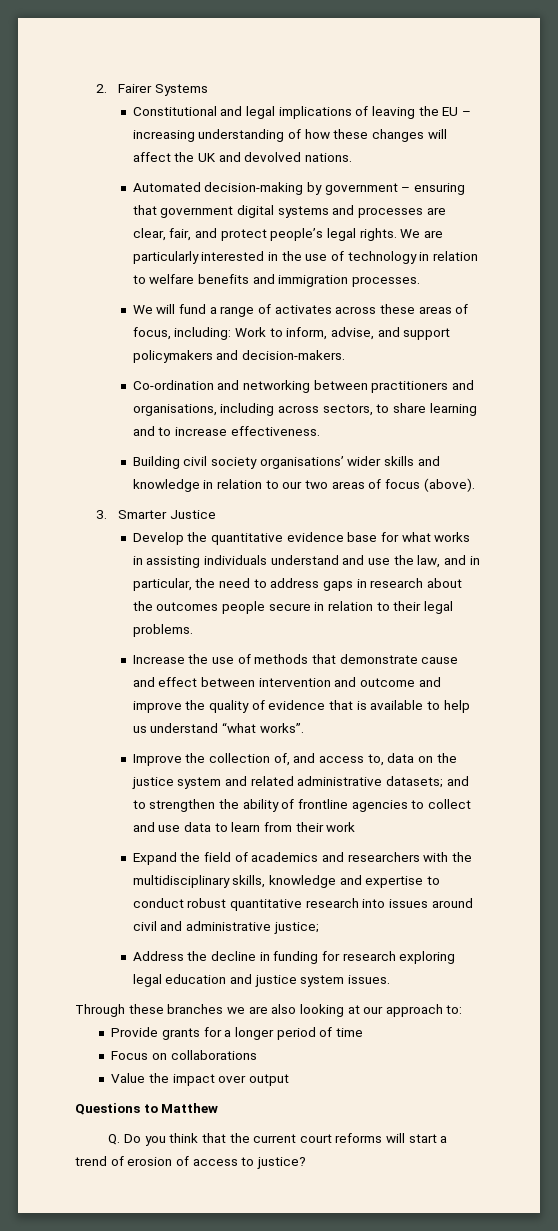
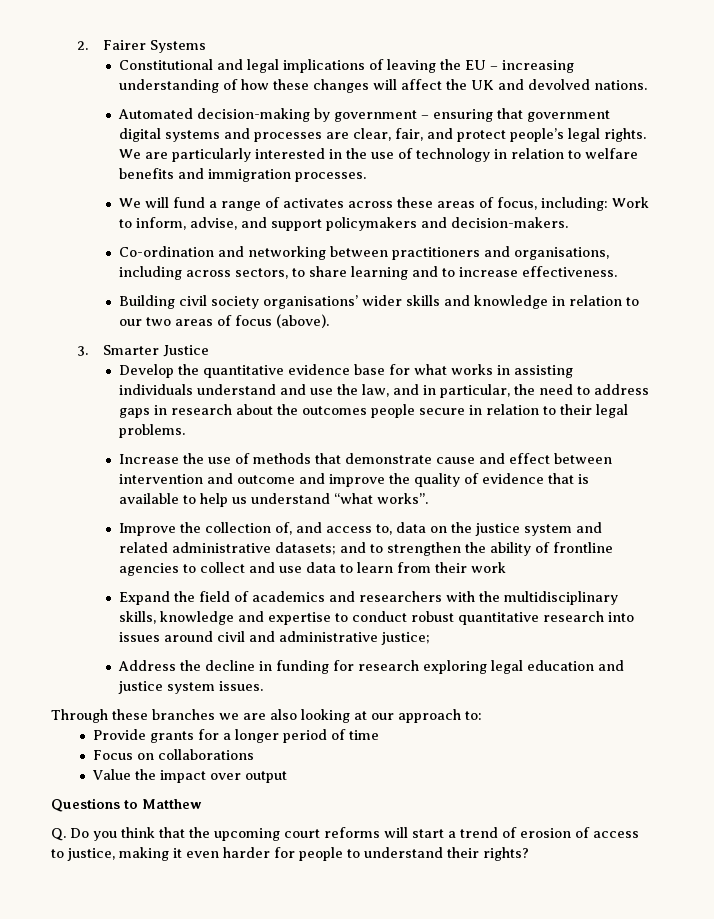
[253,1134,297,1143] current -> [214,828,280,841] upcoming
[256,1157,306,1169] justice? -> [67,847,529,861] justice, making it even harder for people to understand their rights?

